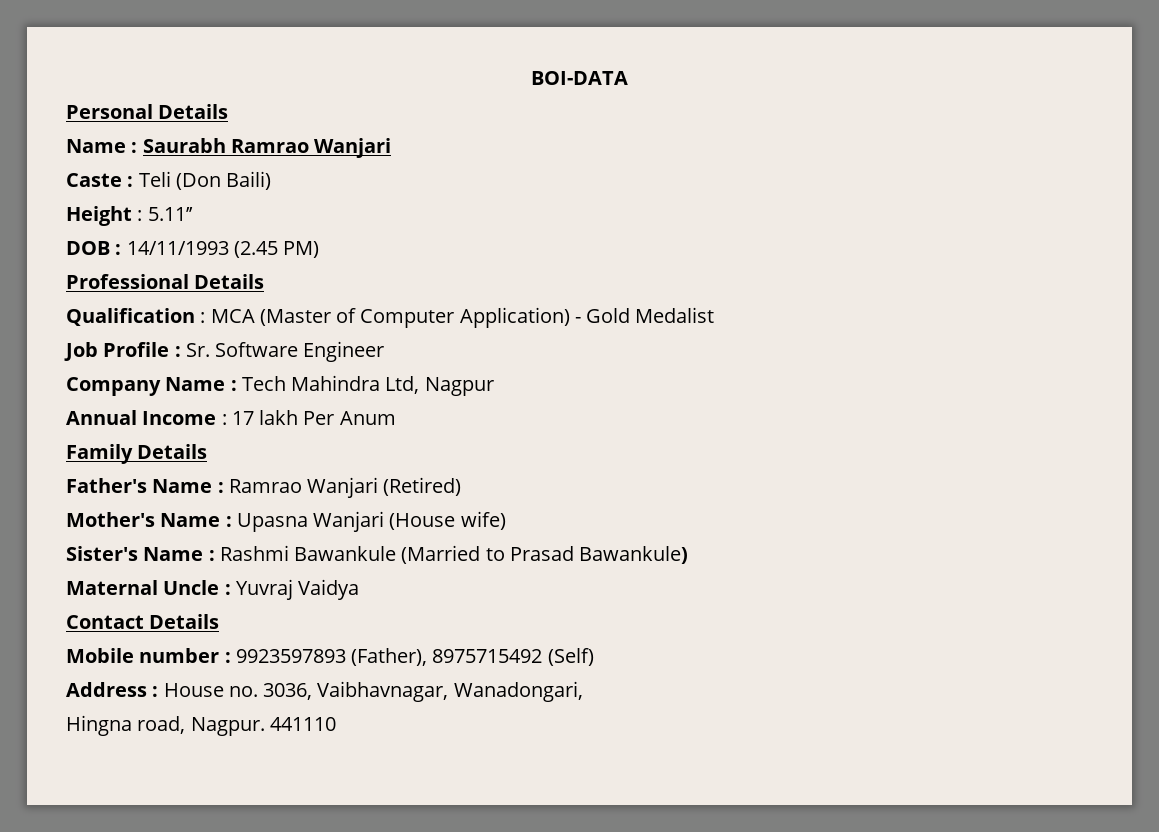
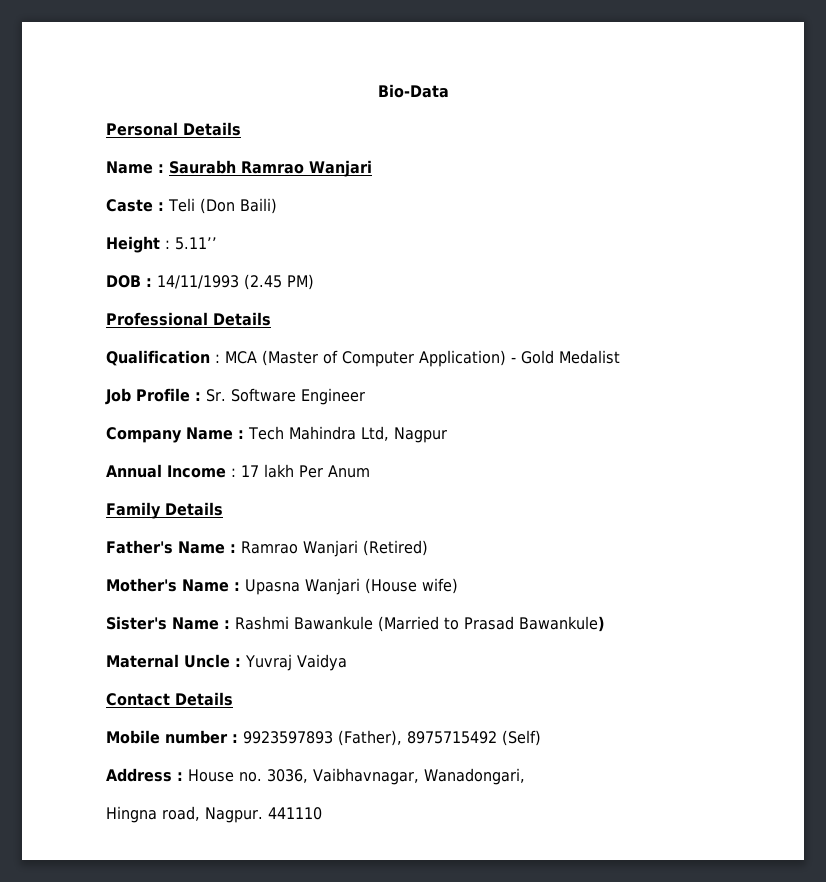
[531,71,629,85] BOI-DATA -> [377,84,449,98] Bio-Data

